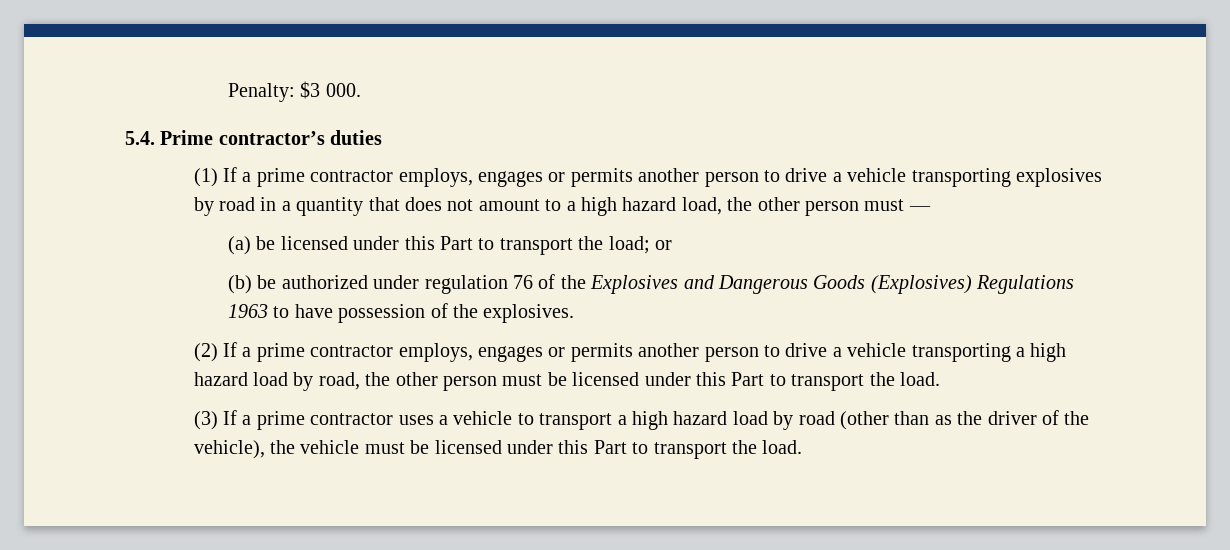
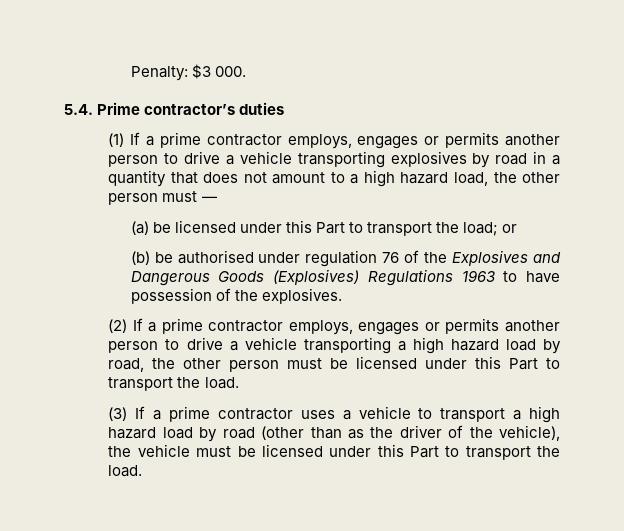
[281,275,368,289] authorized -> [177,250,254,264] authorised

